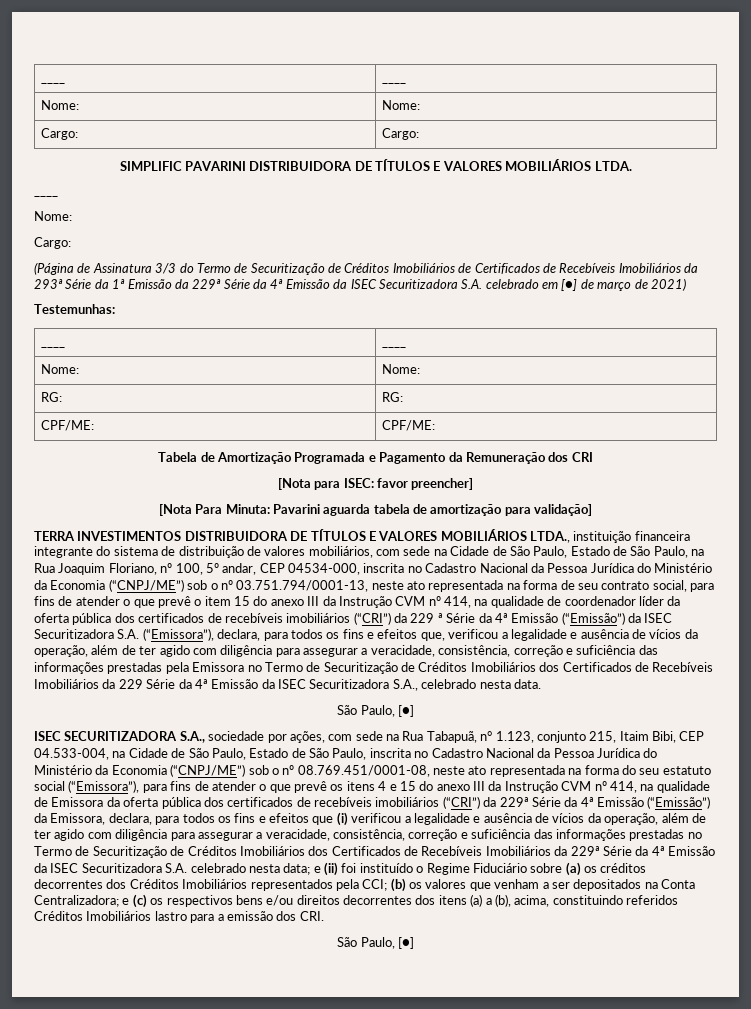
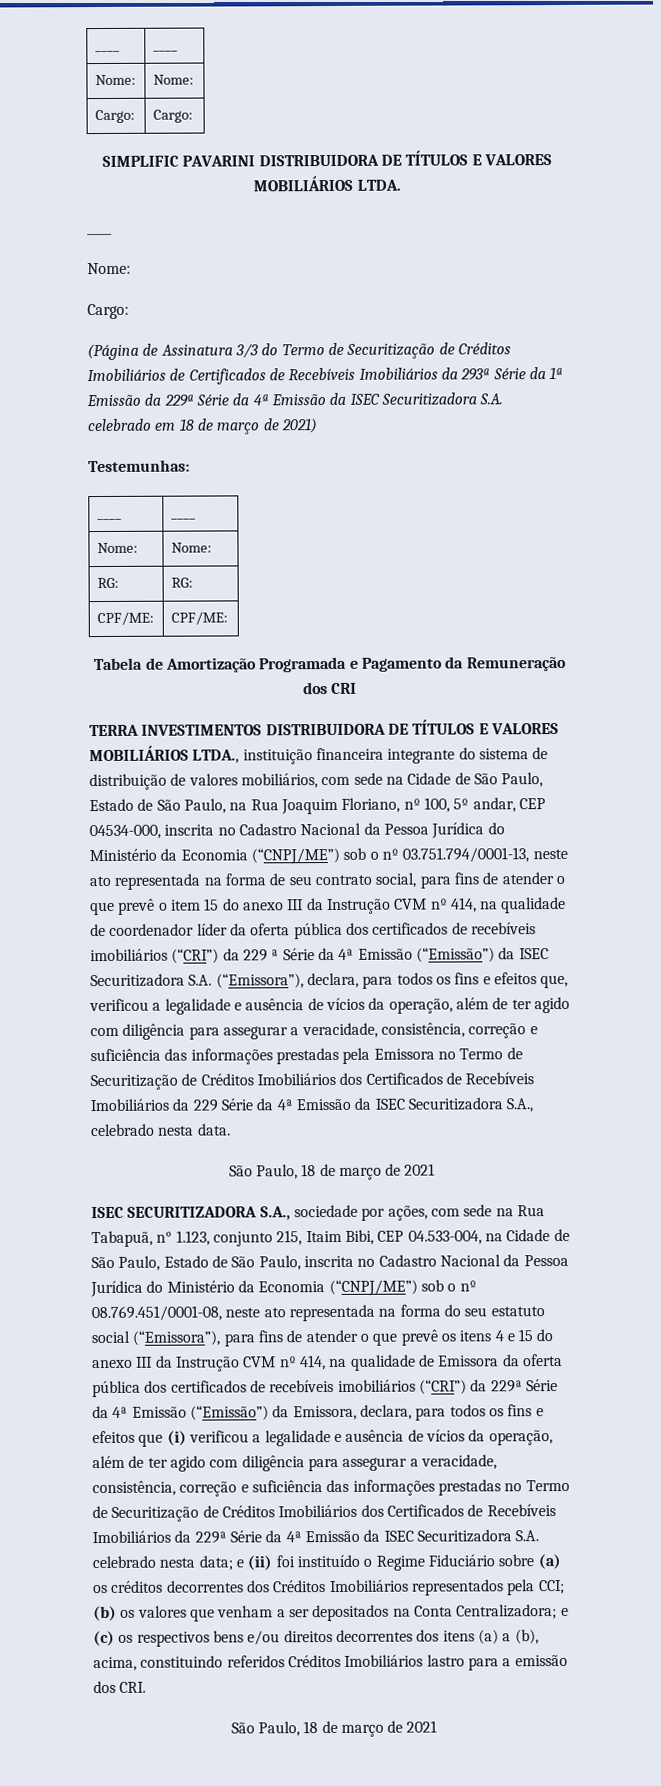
[561,279,578,291] [●] -> [178,418,194,431] 18
[277,478,474,490] [158,504,593,516] // [Nota para ISEC: favor preencher] // [Nota Para Minuta: Pavarini aguarda tabela de amortização para validação] -> (358, 688) none
[397,705,414,717] [●] -> [301,1163,436,1180] 18 de março de 2021
[397,937,414,949] [●] -> [303,1720,438,1737] 18 de março de 2021

